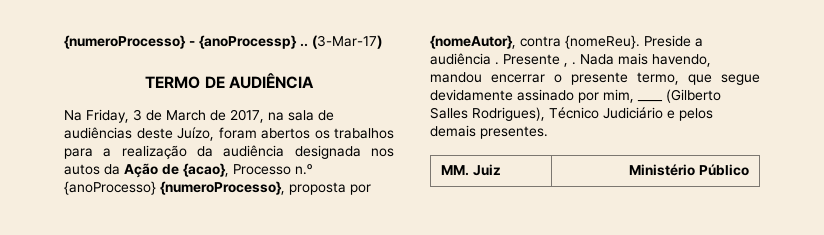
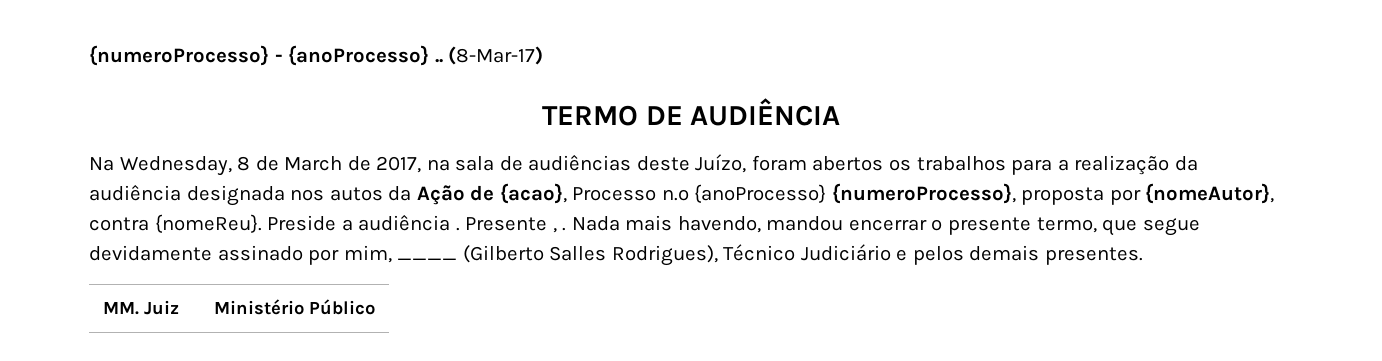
[199,35,382,49] {anoProcessp} .. (3-Mar-17) -> [288,45,544,66] {anoProcesso} .. (8-Mar-17)
[86,109,142,123] Friday, 3 -> [119,156,251,176] Wednesday, 8

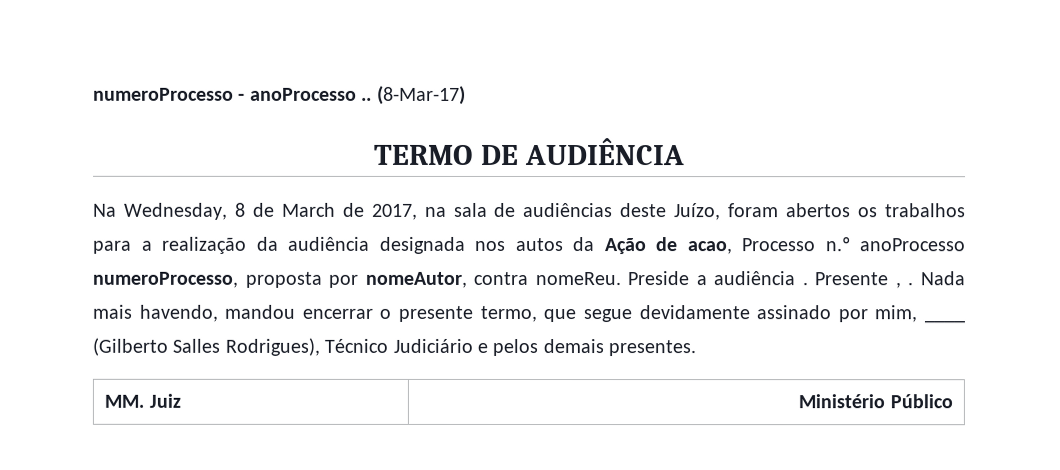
[89,45,430,66] {numeroProcesso} - {anoProcesso} -> [93,87,357,101] numeroProcesso - anoProcesso
[499,183,567,204] {acao}, -> [686,241,732,255] acao,
[694,183,1275,205] [89,214,262,233] {anoProcesso} {numeroProcesso}, proposta por {nomeAutor}, contra {nomeReu}. -> [859,238,965,252] [92,271,621,288] anoProcesso numeroProcesso, proposta por nomeAutor, contra nomeReu.

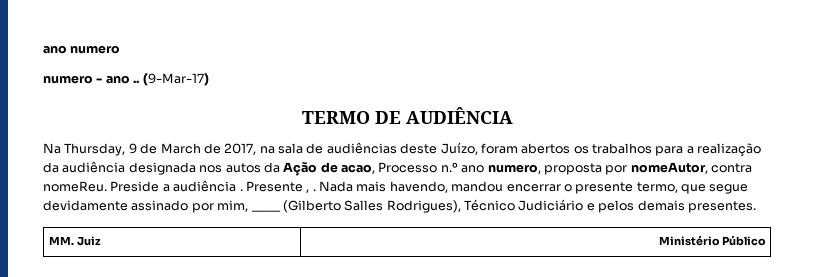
[93,85,466,105] numeroProcesso - anoProcesso .. (8-Mar-17) -> [43,45,121,54] [43,73,209,86] ano numero // numero - ano .. (9-Mar-17)
[123,202,246,220] Wednesday, 8 -> [64,143,137,156] Thursday, 9
[859,238,965,252] [92,271,238,288] anoProcesso numeroProcesso, -> [461,164,541,174] ano numero,

